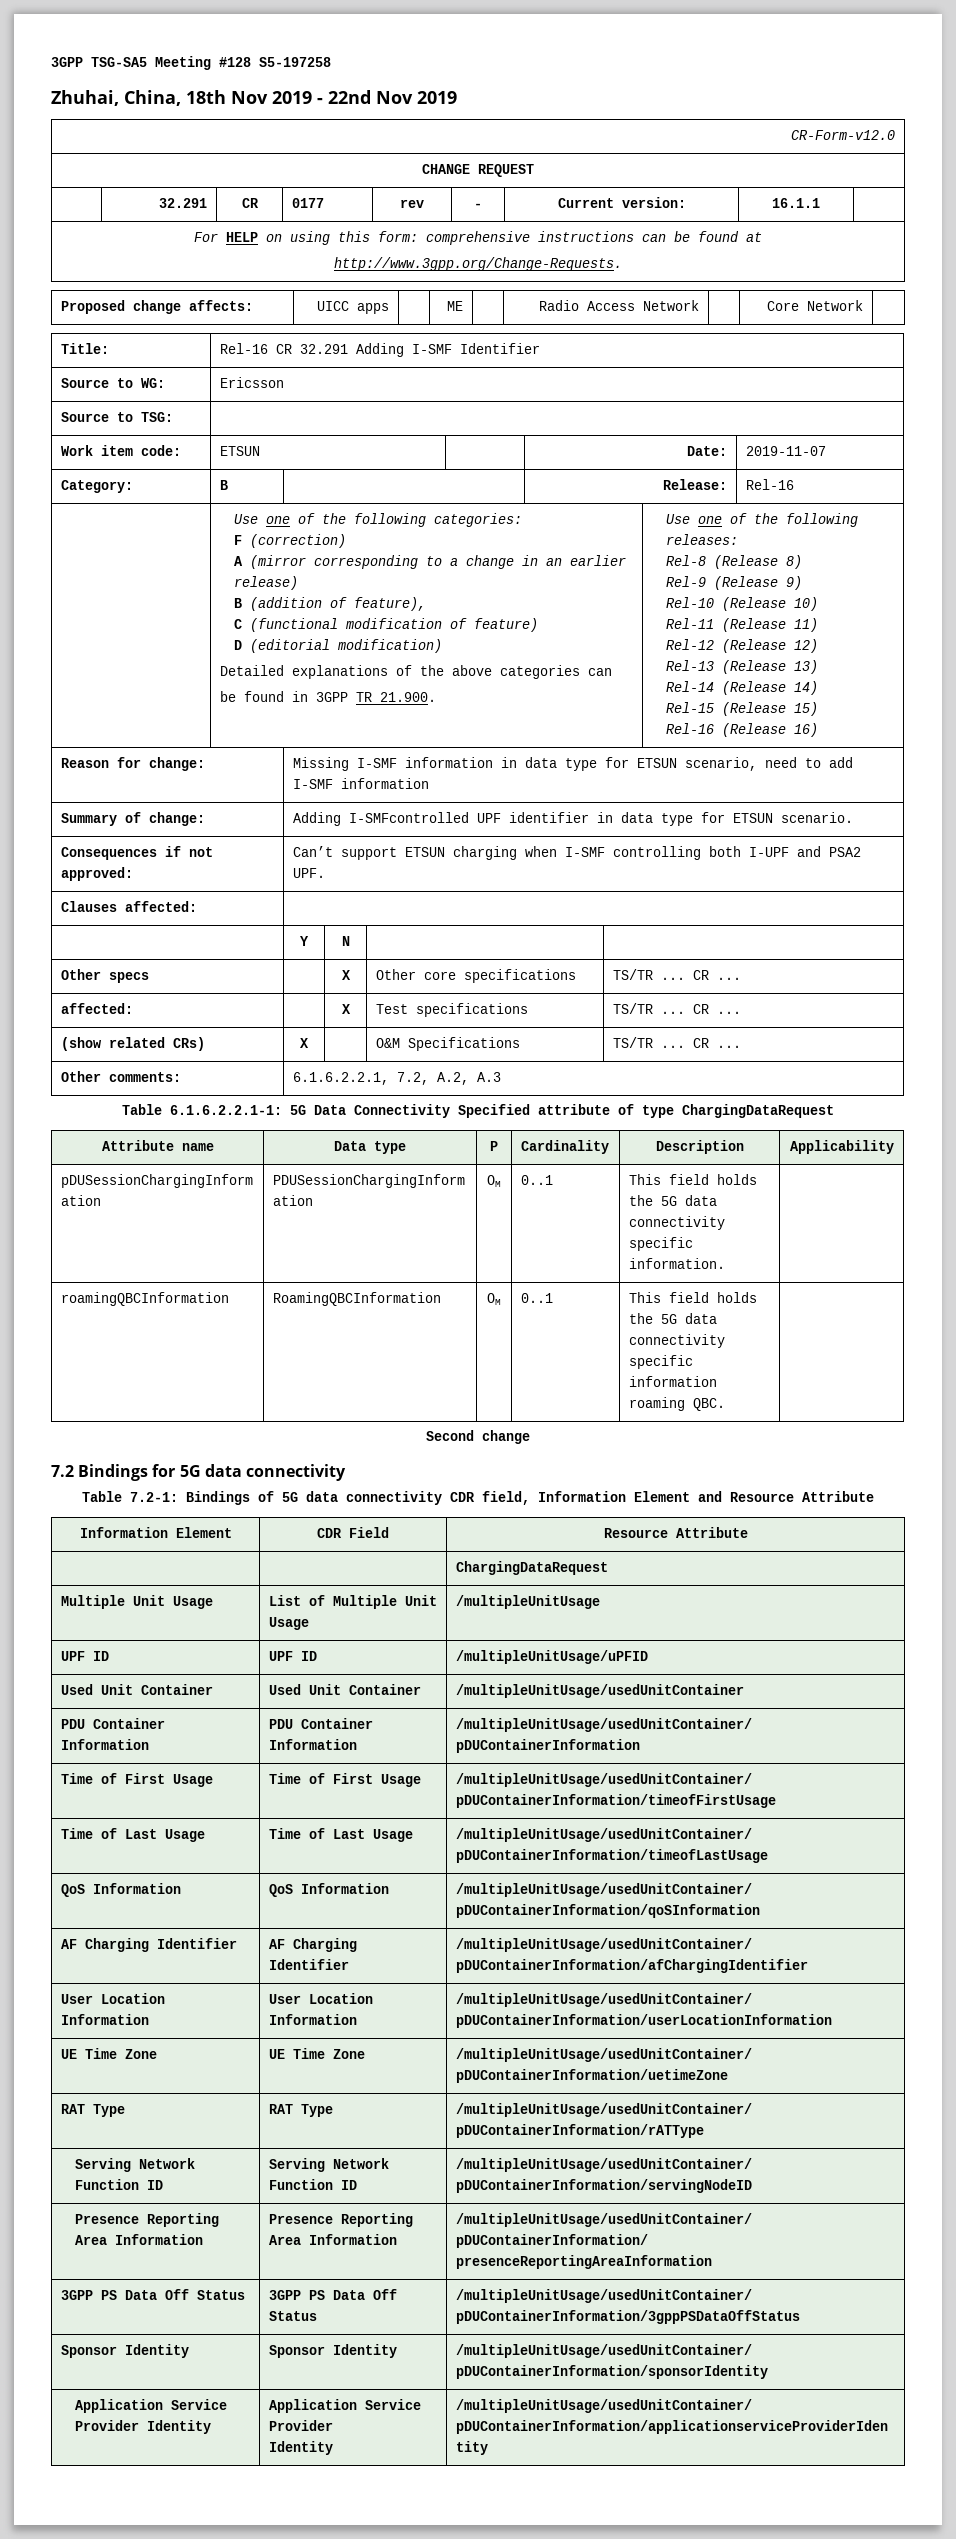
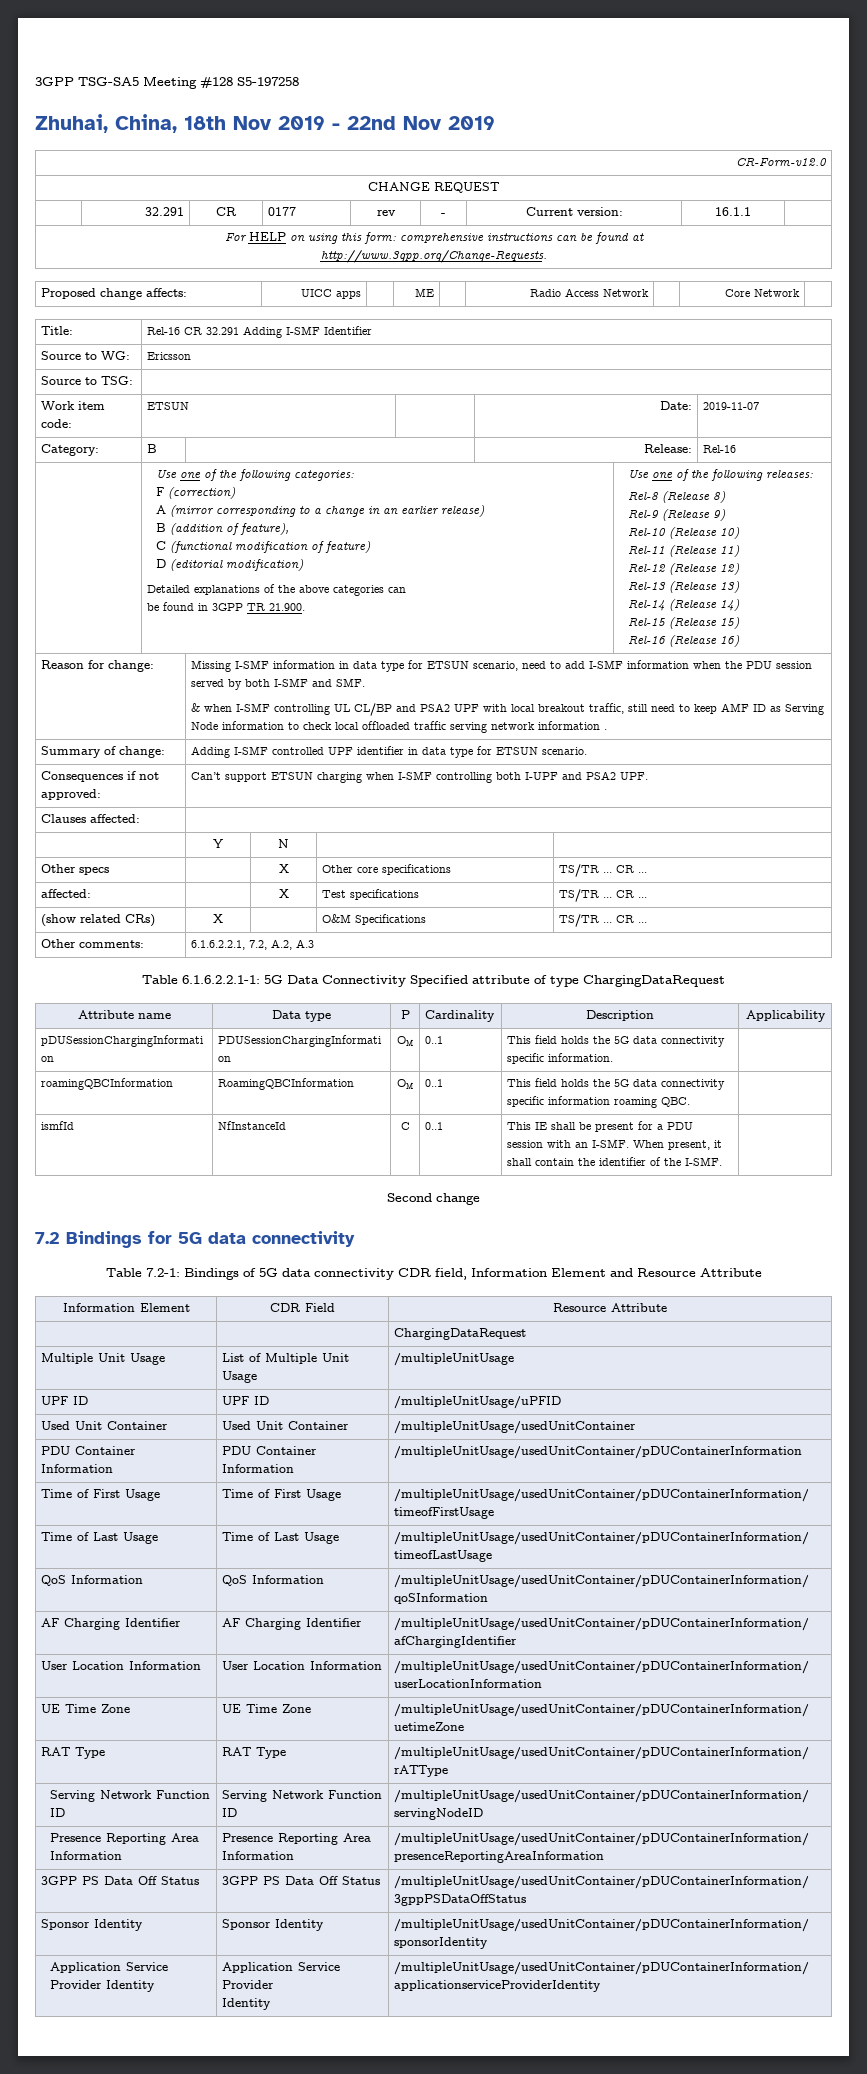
(429, 783) none -> [693,661,813,669] [191,678,366,690] [191,703,825,716] [191,721,608,733] when the PDU session served by both I-SMF and SMF. // & when I-SMF controlling UL CL/BP and PSA2 UPF with local breakout traffic, still need to keep AMF ID as Serving Node information to check local offloaded traffic serving network information .
[348,812,469,823] I-SMFcontrolled -> [234,746,325,755] I-SMF controlled
(725, 1404) none -> [41,1121,75,1130] [218,1121,287,1130] [400,1122,410,1130] [425,1122,444,1130] [507,1121,694,1132] [507,1139,723,1150] [507,1157,723,1166] // ismfId | NfInstanceId | C | 0..1 | This IE shall be present for a PDU session with an I-SMF. When present, it shall contain the identifier of the I-SMF. |

